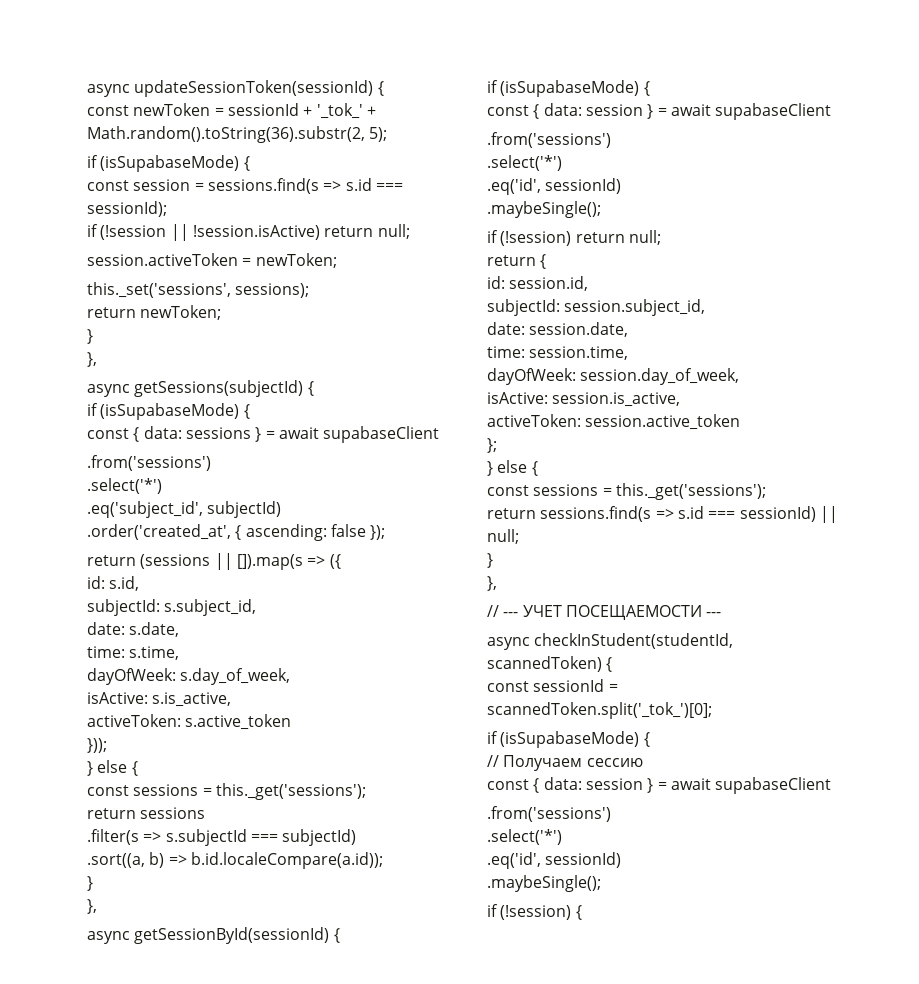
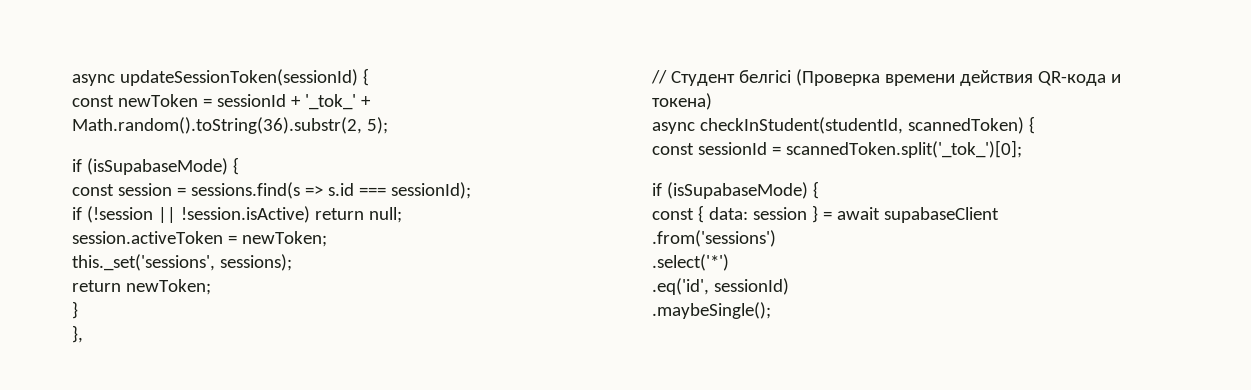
[87,380,314,397] [87,403,250,420] [87,426,440,443] [87,455,211,471] [87,478,162,494] [87,501,282,518] [87,524,386,541] [87,553,341,570] [87,576,140,591] [87,599,257,616] [87,622,180,637] [87,646,180,660] [87,668,291,685] [87,692,232,707] [87,714,292,730] [87,738,107,753] [87,760,138,776] [87,783,366,800] [87,807,206,819] [87,829,357,846] [87,852,383,869] [87,876,93,891] [87,899,97,914] [87,927,340,944] async getSessions(subjectId) { // if (isSupabaseMode) { // const { data: sessions } = await supabaseClient // .from('sessions') // .select('*') // .eq('subject_id', subjectId) // .order('created_at', { ascending: false }); // return (sessions || []).map(s => ({ // id: s.id, // subjectId: s.subject_id, // date: s.date, // time: s.time, // dayOfWeek: s.day_of_week, // isActive: s.is_active, // activeToken: s.active_token // })); // } else { // const sessions = this._get('sessions'); // return sessions // .filter(s => s.subjectId === subjectId) // .sort((a, b) => b.id.localeCompare(a.id)); // } // }, // async getSessionById(sessionId) { -> [651,69,1121,86] [652,93,712,110] [652,116,1035,134] [652,140,1022,158] // Студент белгісі (Проверка времени действия QR-кода и токена) // async checkInStudent(studentId, scannedToken) { // const sessionId = scannedToken.split('_tok_')[0];
[487,230,661,246] [487,254,547,269] [487,276,589,291] [487,299,706,316] [487,322,629,337] [487,346,629,360] [487,368,740,385] [487,392,681,407] [487,414,741,430] [487,438,497,453] [487,460,538,476] [487,483,766,500] [487,506,838,523] [487,529,519,544] [487,553,493,568] [487,576,497,591] [487,605,722,620] [487,633,734,650] [487,656,613,672] [487,679,618,692] [487,702,712,719] [487,731,650,748] [487,755,643,771] [487,777,832,794] [487,806,611,822] [487,829,562,845] [487,852,622,869] [487,875,601,892] [487,904,582,920] // if (!session) return null; // return { // id: session.id, // subjectId: session.subject_id, // date: session.date, // time: session.time, // dayOfWeek: session.day_of_week, // isActive: session.is_active, // activeToken: session.active_token // }; // } else { // const sessions = this._get('sessions'); // return sessions.find(s => s.id === sessionId) || null; // } // }, // // --- УЧЕТ ПОСЕЩАЕМОСТИ --- // async checkInStudent(studentId, scannedToken) { // const sessionId = scannedToken.split('_tok_')[0]; // if (isSupabaseMode) { // // Получаем сессию // const { data: session } = await supabaseClient // .from('sessions') // .select('*') // .eq('id', sessionId) // .maybeSingle(); // if (!session) { -> (771, 310) none

